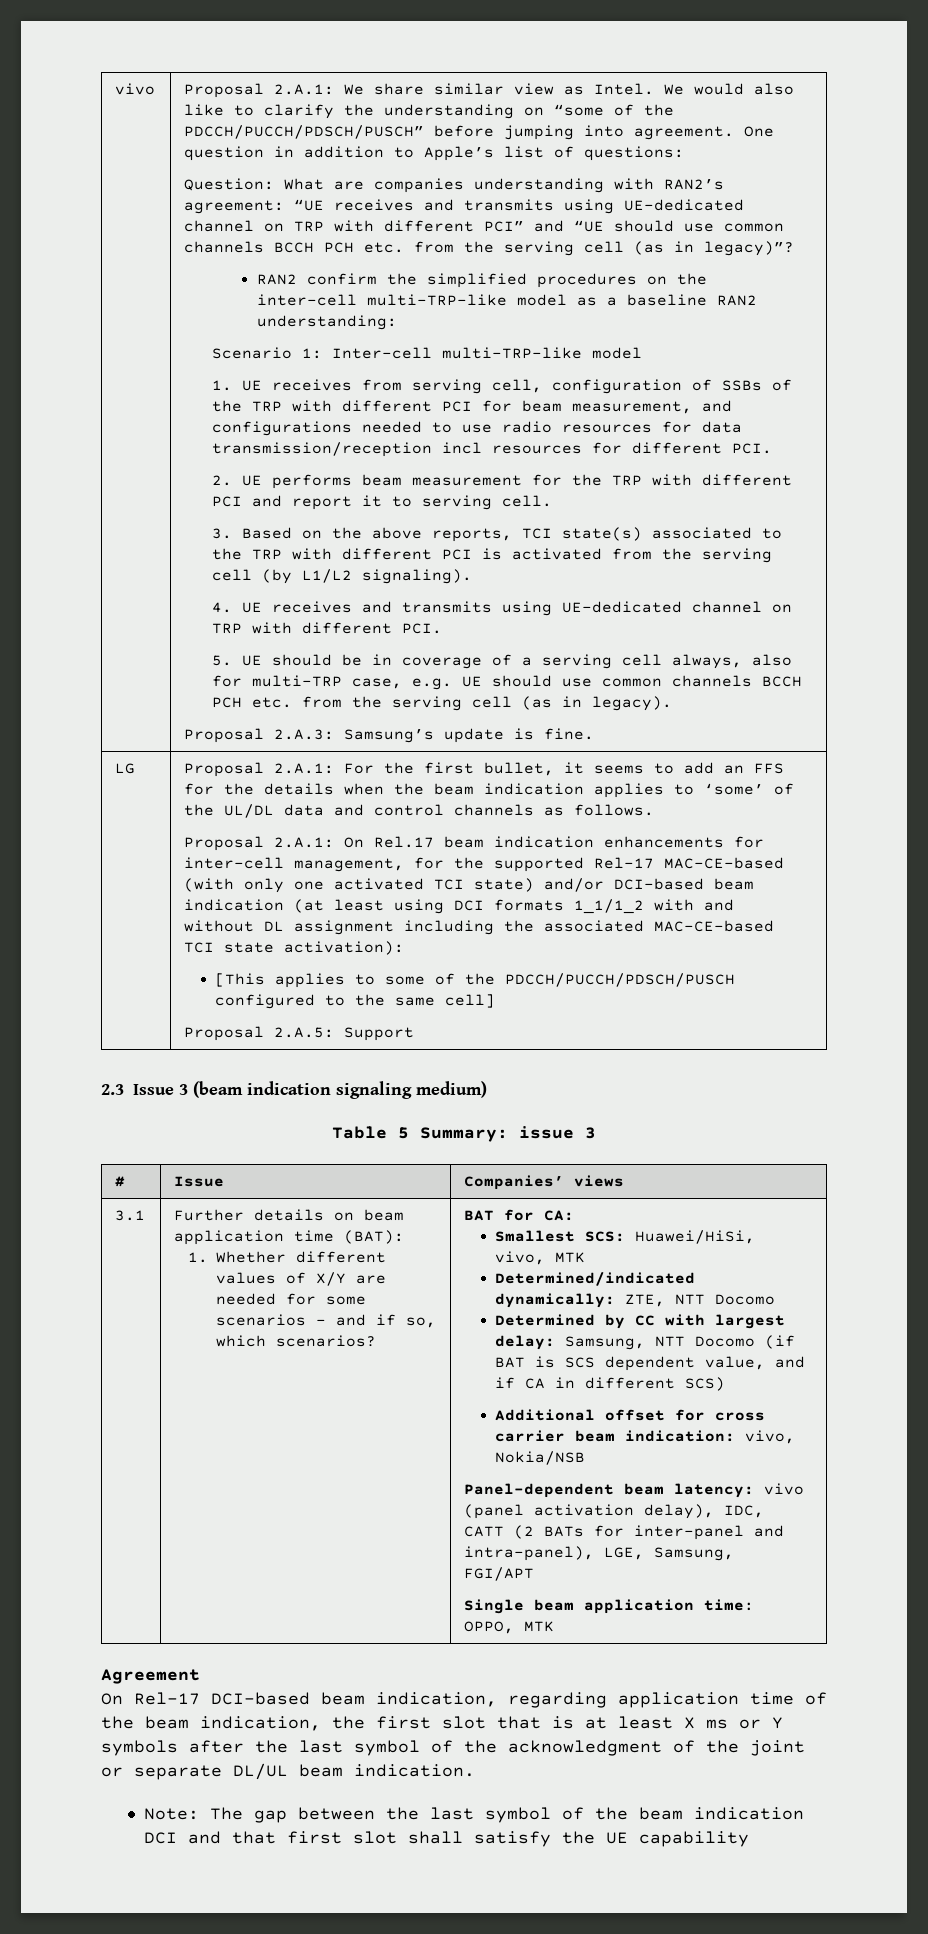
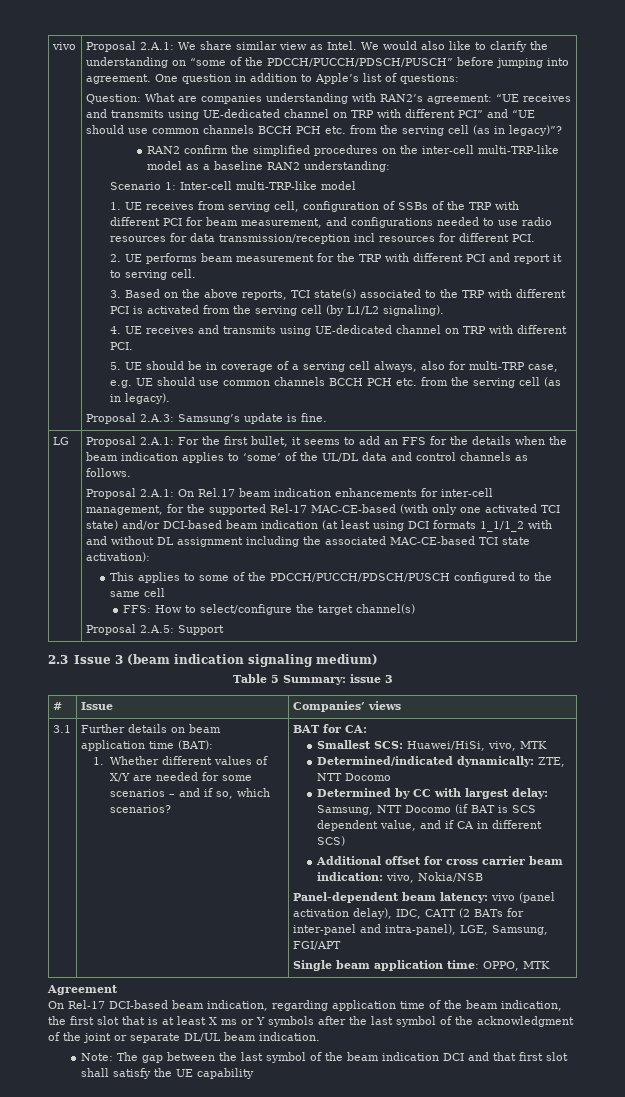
[215,973,266,987] [This -> [110,572,135,581] This
[445,994,496,1008] cell] -> [144,588,166,597] [122,604,415,615] cell // FFS: How to select/configure the target channel(s)

